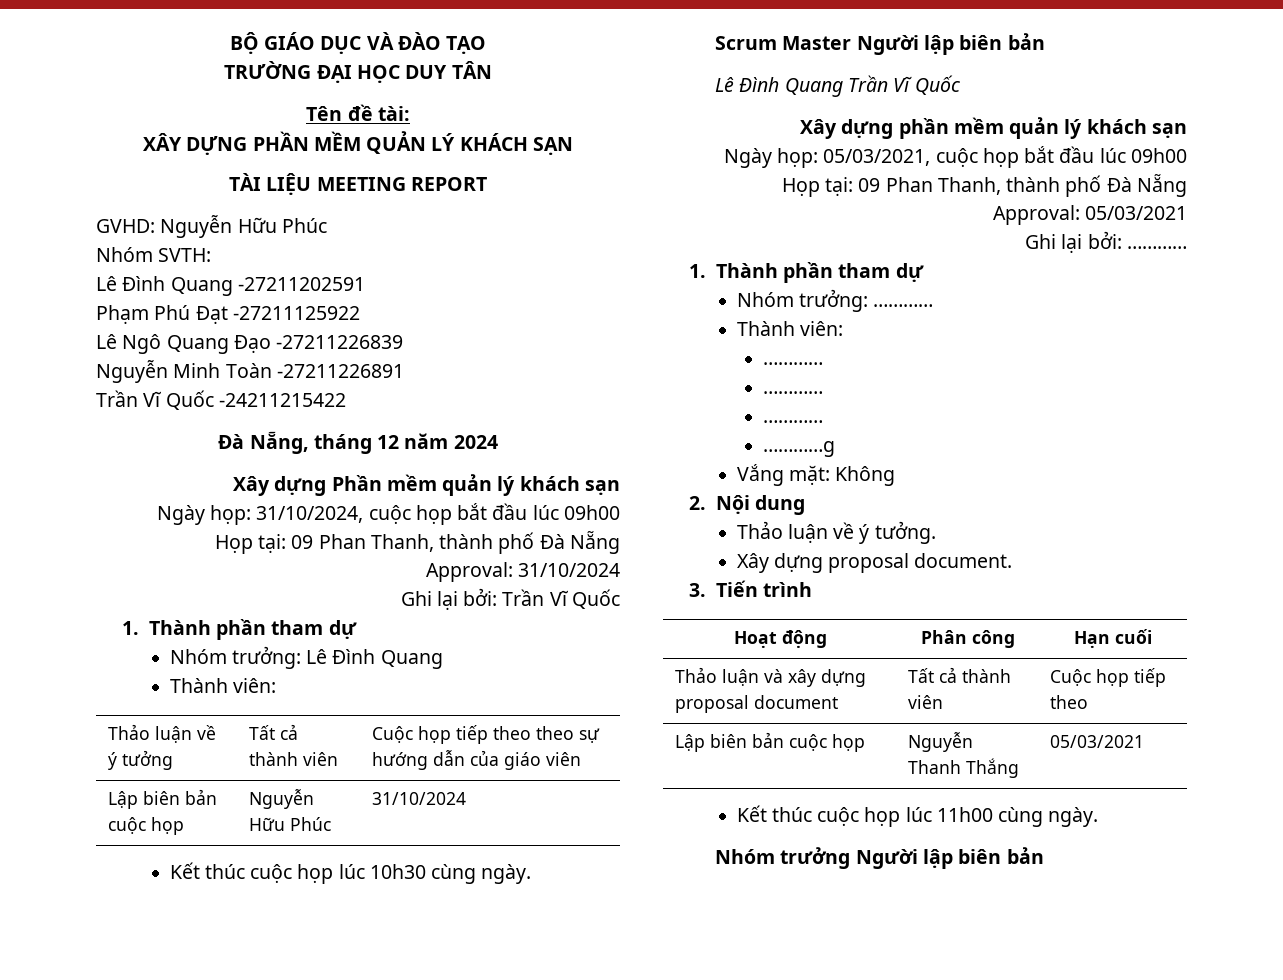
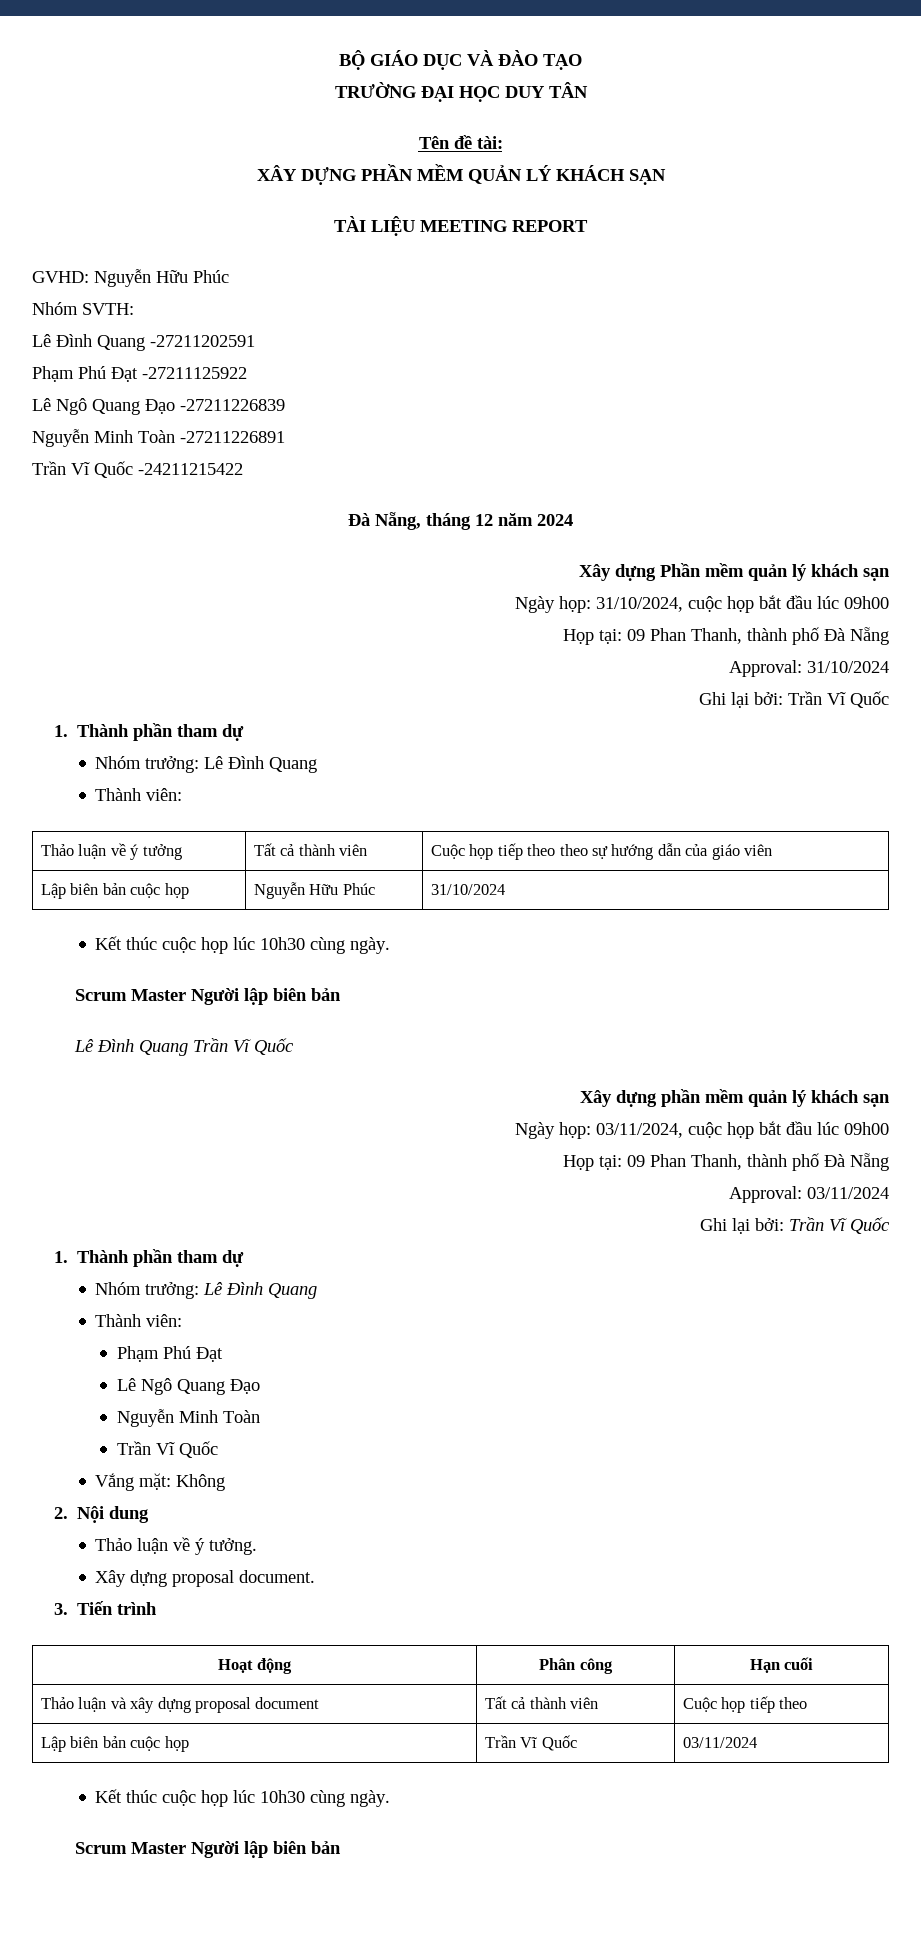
[823,149,931,166] 05/03/2021, -> [596,1123,683,1138] 03/11/2024,
[1085,206,1187,220] [1025,231,1187,253] [689,262,924,283] [736,289,934,312] [736,321,843,336] [762,362,823,365] [762,391,823,394] [762,420,823,423] [762,441,835,457] 05/03/2021 // Ghi lại bởi: ………… // 1. Thành phần tham dự // Nhóm trưởng: ………… // Thành viên: // ………… // ………… // ………… // …………g -> [807,1187,889,1199] [700,1217,890,1234] [53,1249,244,1267] [95,1282,318,1299] [95,1314,183,1327] [116,1346,223,1362] [116,1378,260,1395] [116,1409,260,1427] [116,1441,218,1458] 03/11/2024 // Ghi lại bởi: Trần Vĩ Quốc // 1. Thành phần tham dự // Nhóm trưởng: Lê Đình Quang // Thành viên: // Phạm Phú Đạt // Lê Ngô Quang Đạo // Nguyễn Minh Toàn // Trần Vĩ Quốc
[908,732,974,752] [908,758,1020,778] [1050,735,1145,748] [736,805,1099,827] [715,847,851,869] Nguyễn Thanh Thắng | 05/03/2021 // Kết thúc cuộc họp lúc 11h00 cùng ngày. // Nhóm trưởng -> [484,1735,577,1751] [682,1737,757,1748] [95,1789,391,1807] [75,1842,187,1854] Trần Vĩ Quốc | 03/11/2024 // Kết thúc cuộc họp lúc 10h30 cùng ngày. // Scrum Master

